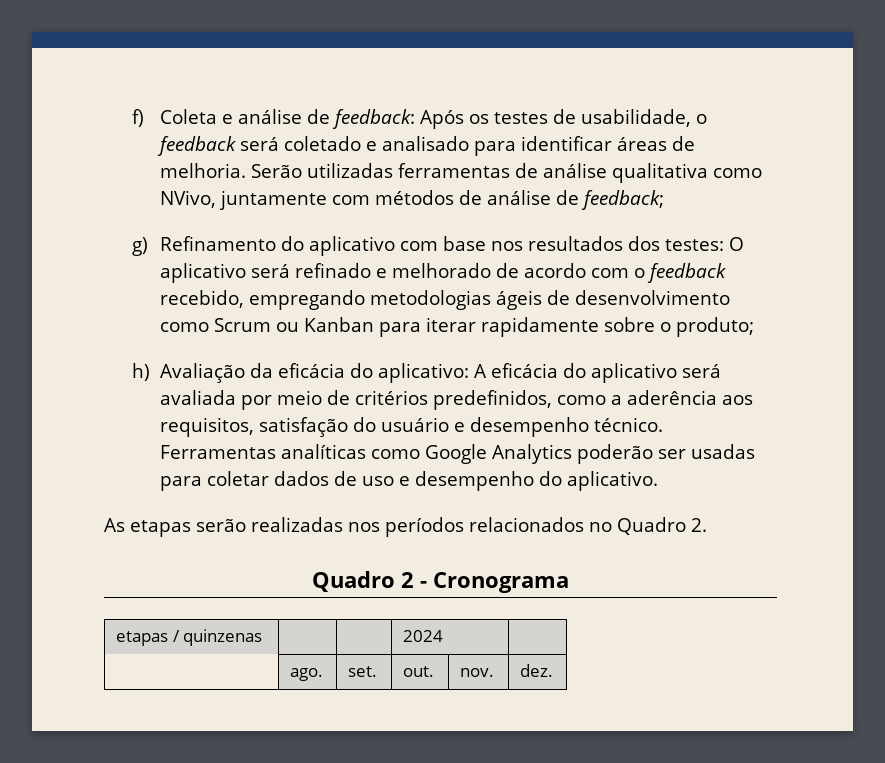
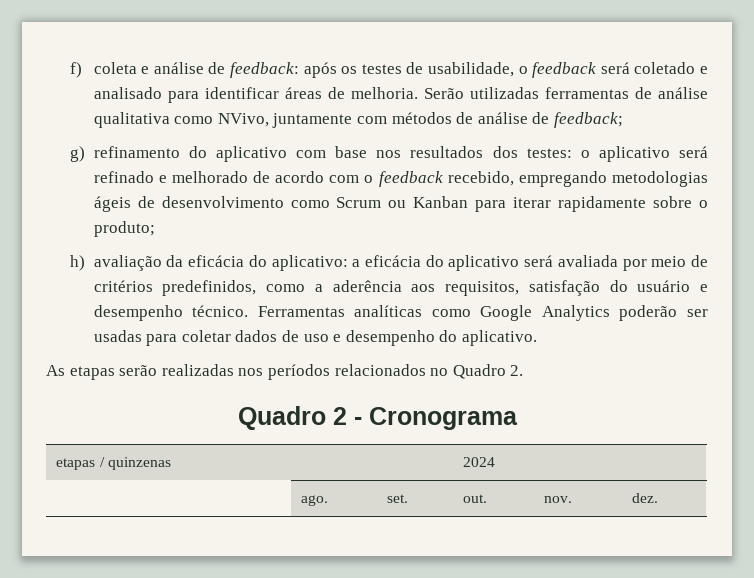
[160,109,218,124] Coleta -> [93,62,137,74] coleta
[420,110,465,129] Após -> [303,62,337,78] após
[160,236,277,251] Refinamento -> [93,146,180,158] refinamento
[729,237,745,251] O -> [580,150,590,158] o
[160,363,246,383] Avaliação -> [93,255,162,271] avaliação
[474,364,488,378] A -> [352,259,361,267] a

